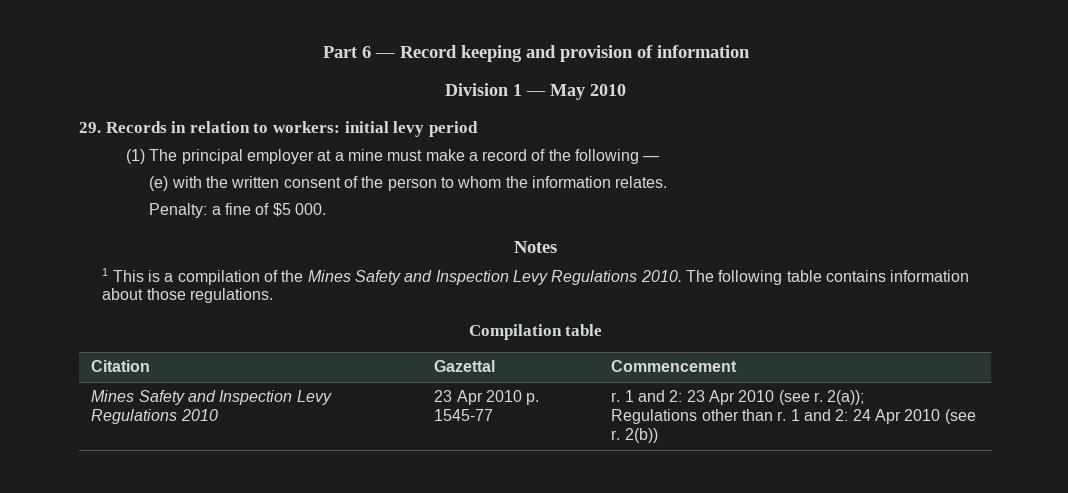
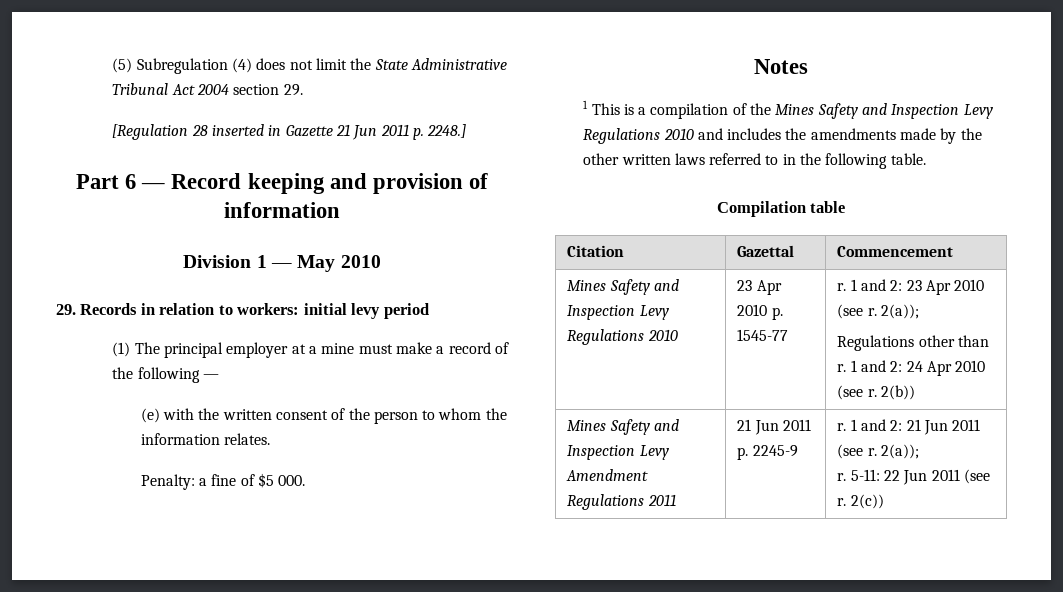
(322, 52) none -> [112,58,507,74] [112,83,303,96] [112,124,467,140] (5) Subregulation (4) does not limit the State Administrative Tribunal Act 2004 section 29. // [Regulation 28 inserted in Gazette 21 Jun 2011 p. 2248.] //
[640,270,970,285] [102,288,274,303] 2010. The following table contains information about those regulations. -> [663,128,982,144] [583,153,926,169] 2010 and includes the amendments made by the other written laws referred to in the following table.
(658, 435) none -> [567,419,680,435] [567,445,669,460] [566,469,649,481] [567,494,676,510] [737,419,812,435] [737,445,798,460] [837,419,981,435] [837,444,920,459] [837,469,991,485] [837,494,884,509] // Mines Safety and Inspection Levy Amendment Regulations 2011 | 21 Jun 2011 p. 2245-9 | r. 1 and 2: 21 Jun 2011 (see r. 2(a)); // r. 5-11: 22 Jun 2011 (see r. 2(c))

